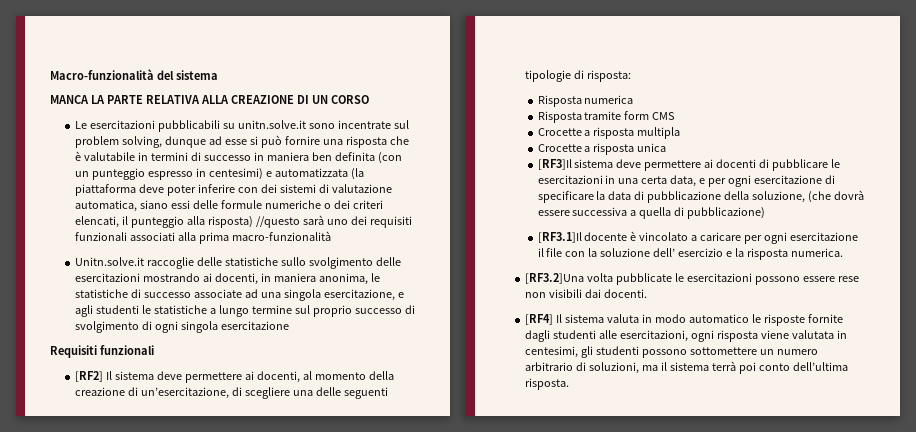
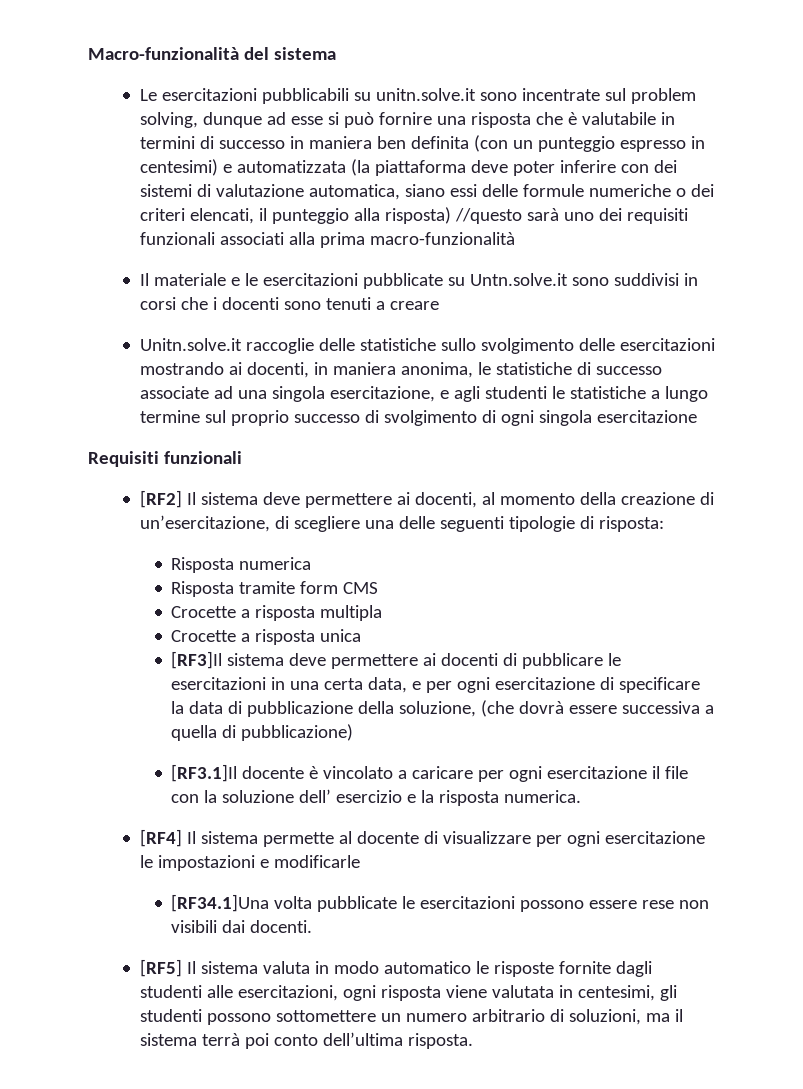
[50,95,369,104] // MANCA LA PARTE RELATIVA ALLA CREAZIONE DI UN CORSO -> (336, 53) none
(331, 236) none -> [139,273,698,289] [139,297,439,310] // Il materiale e le esercitazioni pubblicate su Untn.solve.it sono suddivisi in corsi che i docenti sono tenuti a creare
[524,273,584,284] [RF3.2]Una -> [139,829,705,847] [139,855,360,871] [171,894,270,912] [RF4] Il sistema permette al docente di visualizzare per ogni esercitazione le impostazioni e modificarle // [RF34.1]Una
[524,314,553,325] [RF4] -> [139,959,182,977] [RF5]

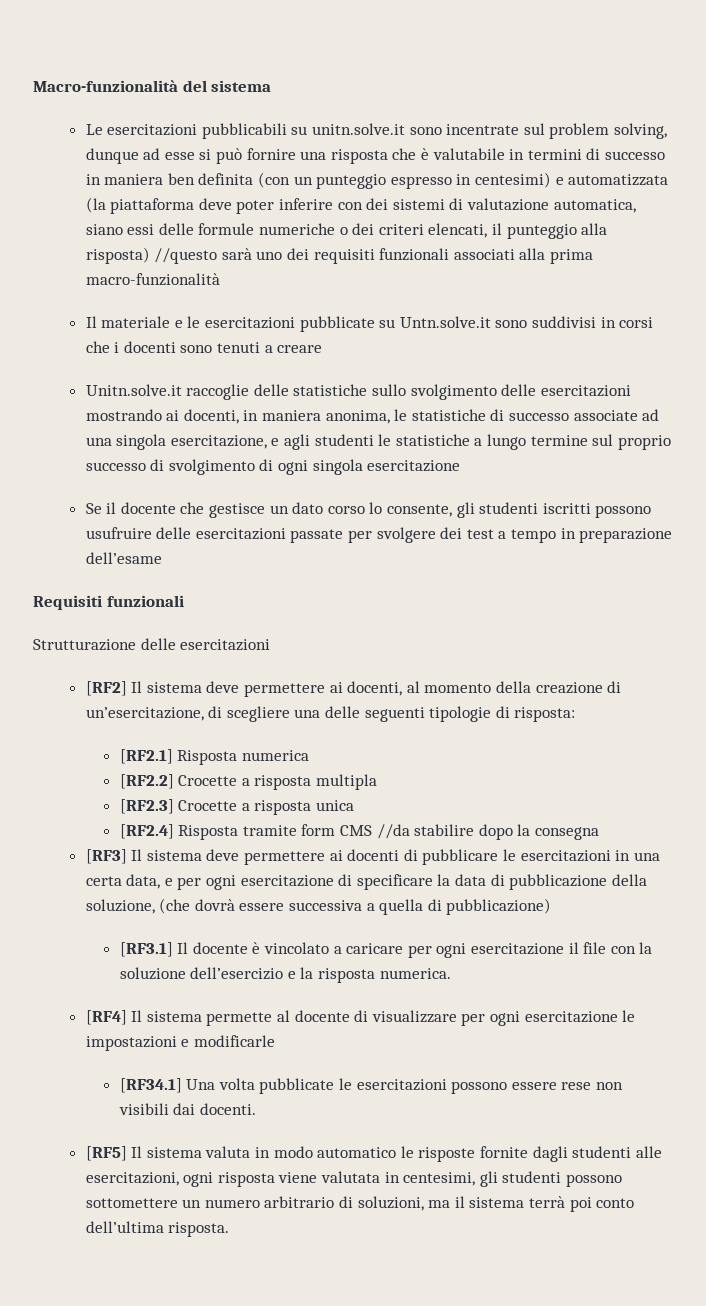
(697, 416) none -> [85,502,652,518] [85,527,673,543] [85,552,162,564] // Se il docente che gestisce un dato corso lo consente, gli studenti iscritti possono usufruire delle esercitazioni passate per svolgere dei test a tempo in preparazione dell’esame
(242, 457) none -> [33,638,271,651] // Strutturazione delle esercitazioni
(664, 524) none -> [119,749,173,764] [RF2.1]
[171,581,379,597] Risposta tramite form CMS // -> [119,774,174,789] [RF2.2]
(383, 613) none -> [119,799,174,814] [RF2.3]
[171,651,223,669] [RF3]Il -> [119,824,600,840] [85,849,143,864] [RF2.4] Risposta tramite form CMS //da stabilire dopo la consegna // [RF3] Il
[171,764,238,782] [RF3.1]Il -> [119,942,189,957] [RF3.1] Il
[299,789,403,803] dell’ esercizio -> [190,967,284,980] dell’esercizio
[171,894,270,912] [RF34.1]Una -> [119,1078,216,1093] [RF34.1] Una

